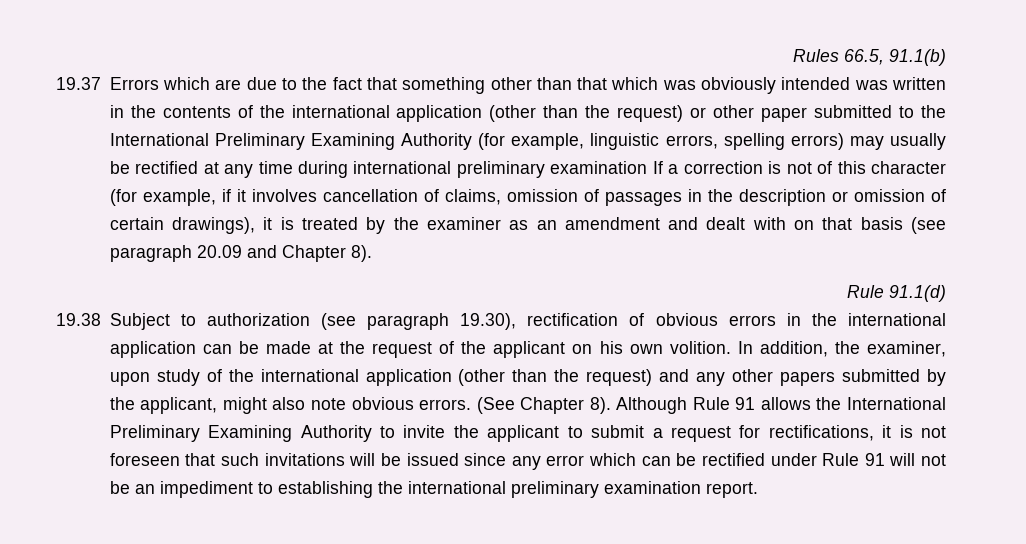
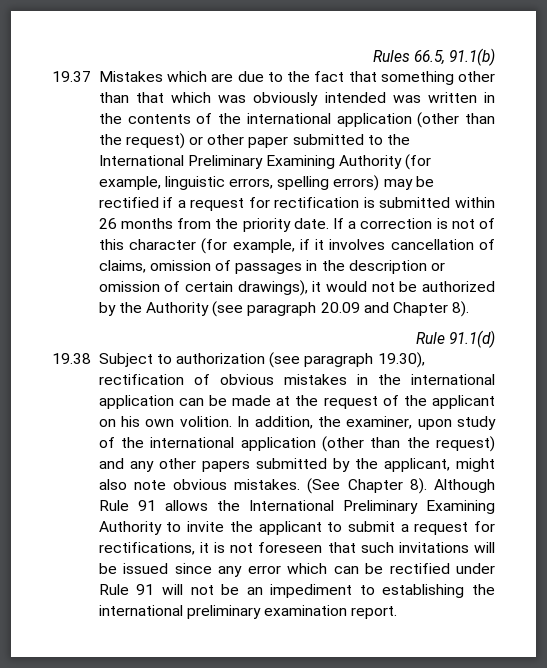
[109,77,159,90] Errors -> [98,71,163,82] Mistakes
[890,133,947,150] [109,161,648,178] usually be rectified at any time during international preliminary examination -> [415,176,434,187] [98,197,495,211] [98,218,329,232] be rectified if a request for rectification is submitted within 26 months from the priority date.
[280,217,903,234] is treated by the examiner as an amendment and dealt with on that basis -> [326,281,495,292] [98,302,210,316] would not be authorized by the Authority
[728,315,776,326] errors -> [283,374,347,385] mistakes
[419,399,472,410] errors. -> [234,479,301,490] mistakes.

